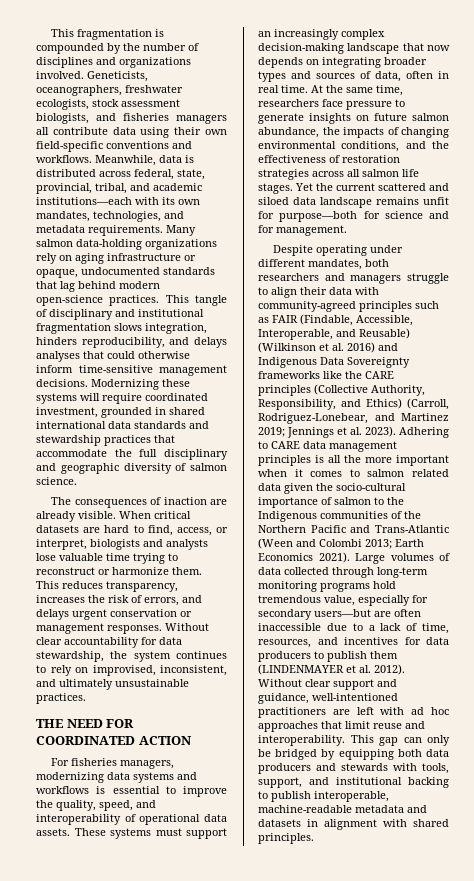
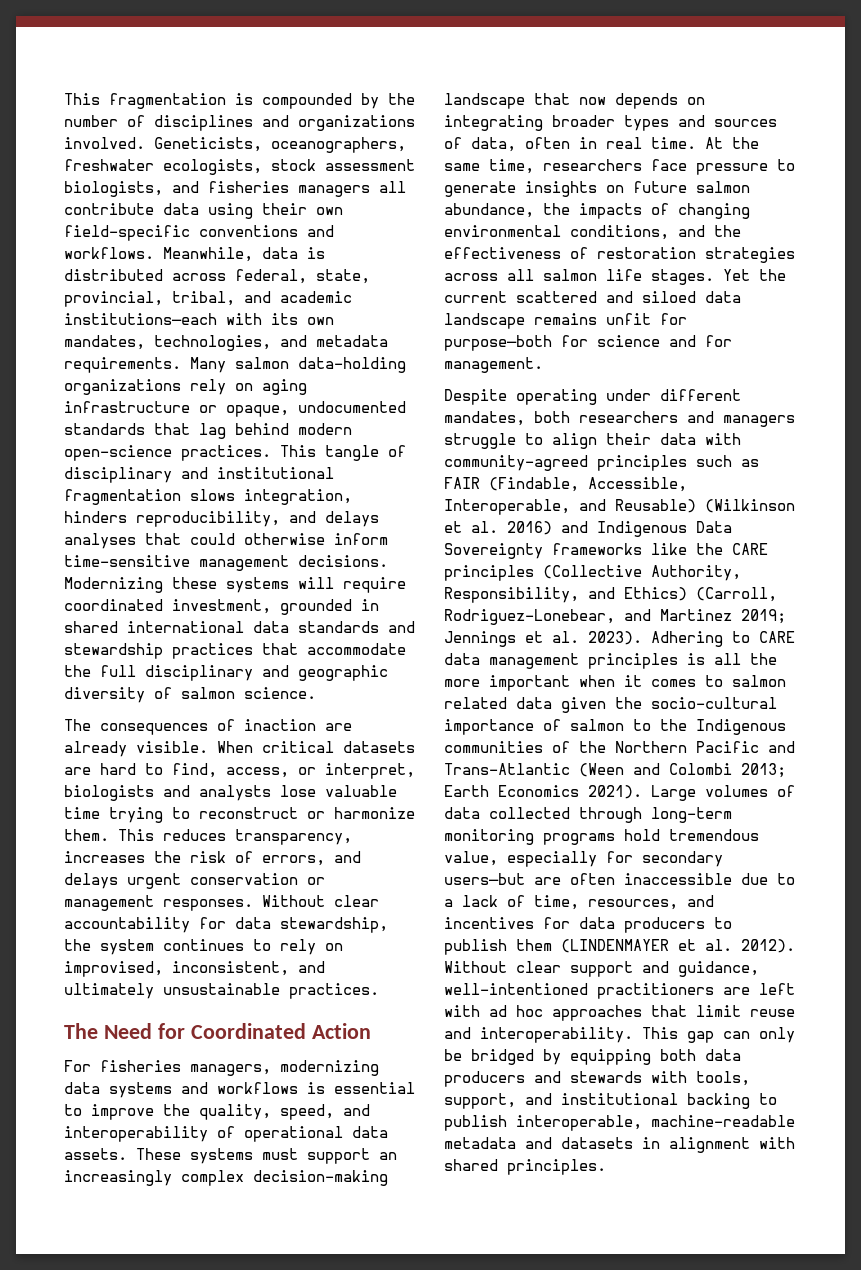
[36,719,135,728] [36,736,192,745] THE NEED FOR COORDINATED ACTION -> [64,1023,371,1039] The Need for Coordinated Action

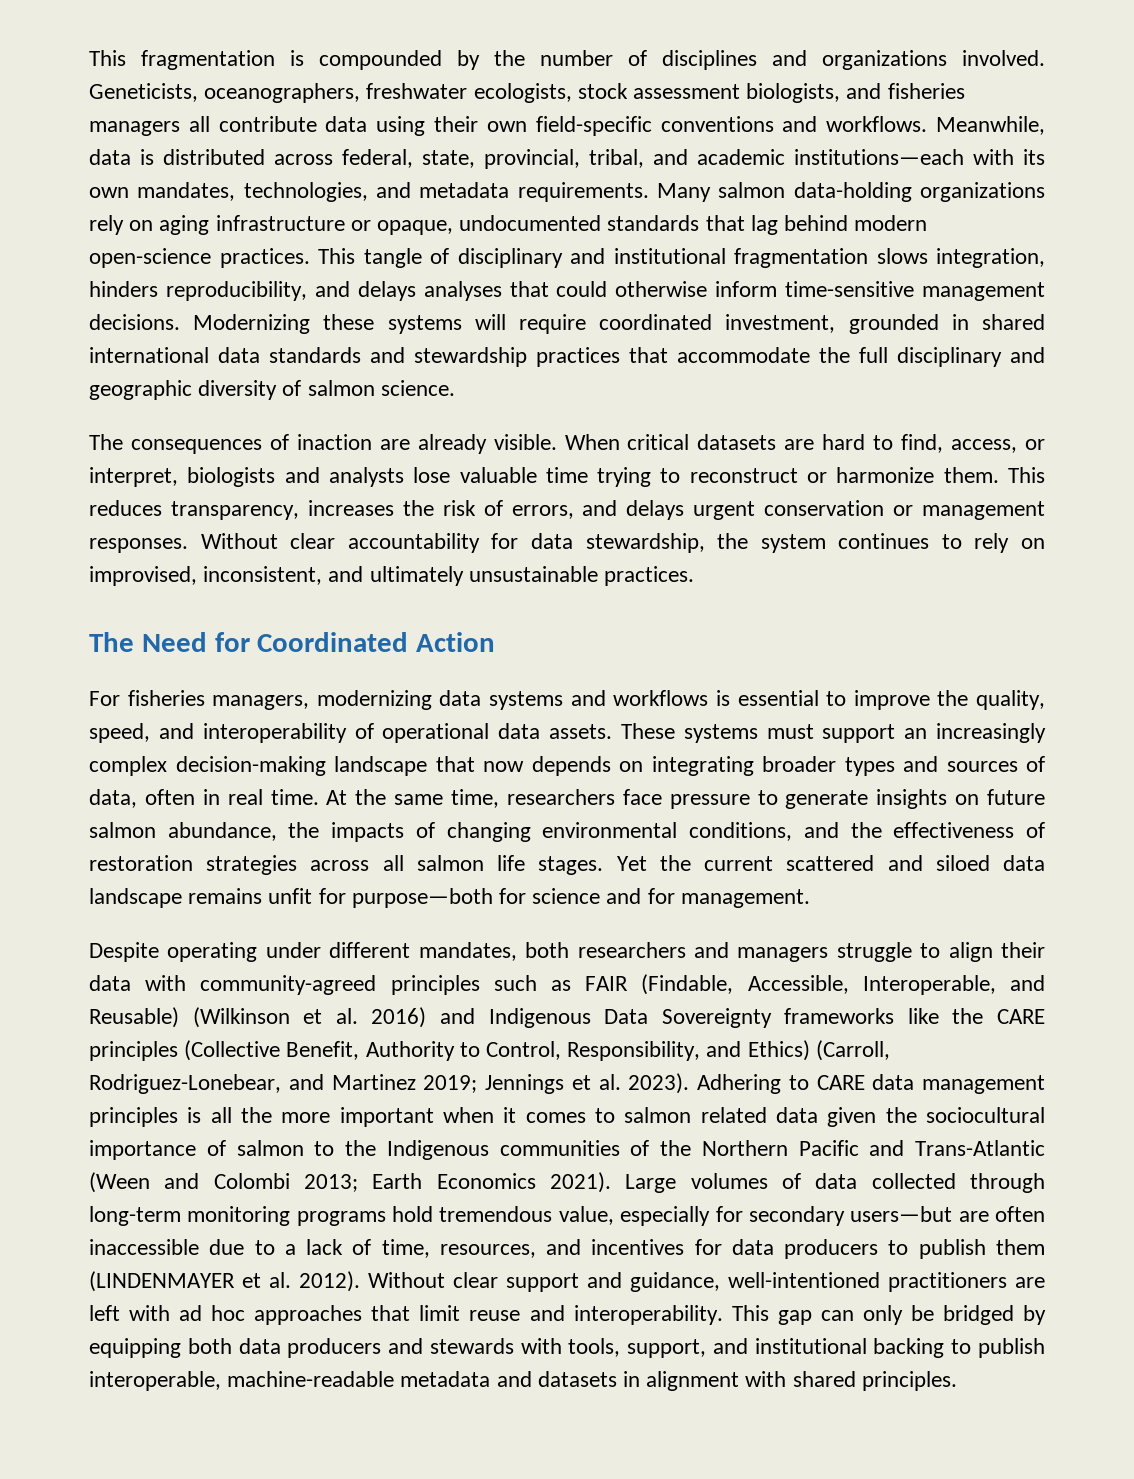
[651,565,741,581] Authority, -> [286,1041,562,1061] Benefit, Authority to Control,
[651,697,777,709] socio-cultural -> [926,1107,1045,1123] sociocultural

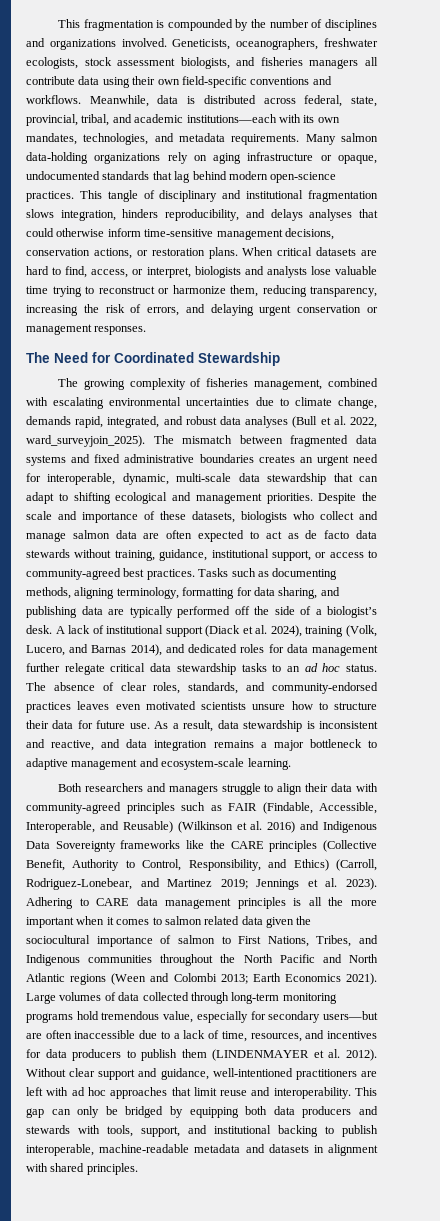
[89,314,1045,334] [89,347,1045,367] [89,380,455,400] [89,434,557,454] decisions. Modernizing these systems will require coordinated investment, grounded in shared international data standards and stewardship practices that accommodate the full disciplinary and geographic diversity of salmon science. // The consequences of inaction are already visible. -> [284,228,334,240] [26,247,238,259] decisions, conservation actions, or restoration plans.
[943,467,1045,483] [89,500,394,520] them. This reduces transparency, increases -> [230,285,377,297] [26,305,78,316] them, reducing transparency, increasing
[626,500,685,520] delays -> [210,304,254,316] delaying
[200,533,1045,553] [89,566,695,586] [89,632,496,652] [89,690,1046,710] [89,723,1046,743] [89,756,1045,776] [89,789,1045,809] [89,822,1045,842] [89,855,1046,875] [89,888,810,908] [89,942,570,962] Without clear accountability for data stewardship, the system continues to rely on improvised, inconsistent, and ultimately unsustainable practices. // The Need for Coordinated Action // For fisheries managers, modernizing data systems and workflows is essential to improve the quality, speed, and interoperability of operational data assets. These systems must support an increasingly complex decision-making landscape that now depends on integrating broader types and sources of data, often in real time. At the same time, researchers face pressure to generate insights on future salmon abundance, the impacts of changing environmental conditions, and the effectiveness of restoration strategies across all salmon life stages. Yet the current scattered and siloed data landscape remains unfit for purpose—both for science and for management. // Despite operating under different mandates, both -> [26,352,280,366] [57,378,378,390] [26,397,377,409] [26,416,377,428] [26,435,377,447] [26,454,378,466] [26,473,378,485] [26,492,377,504] [26,511,378,523] [26,530,377,542] [26,549,377,561] [26,568,338,580] [26,587,340,599] [26,606,377,618] [26,625,377,637] [26,644,379,656] [26,663,377,675] [26,682,378,694] [26,701,377,713] [26,720,378,732] [26,739,377,751] [26,758,291,770] [57,783,82,792] // The Need for Coordinated Stewardship // The growing complexity of fisheries management, combined with escalating environmental uncertainties due to climate change, demands rapid, integrated, and robust data analyses (Bull et al. 2022, ward_surveyjoin_2025). The mismatch between fragmented data systems and fixed administrative boundaries creates an urgent need for interoperable, dynamic, multi-scale data stewardship that can adapt to shifting ecological and management priorities. Despite the scale and importance of these datasets, biologists who collect and manage salmon data are often expected to act as de facto data stewards without training, guidance, institutional support, or access to community-agreed best practices. Tasks such as documenting methods, aligning terminology, formatting for data sharing, and publishing data are typically performed off the side of a biologist’s desk. A lack of institutional support (Diack et al. 2024), training (Volk, Lucero, and Barnas 2014), and dedicated roles for data management further relegate critical data stewardship tasks to an ad hoc status. The absence of clear roles, standards, and community-endorsed practices leaves even motivated scientists unsure how to structure their data for future use. As a result, data stewardship is inconsistent and reactive, and data integration remains a major bottleneck to adaptive management and ecosystem-scale learning. // Both
[345,1140,1045,1160] the Indigenous communities of the Northern Pacific and Trans-Atlantic -> [238,935,378,947] [26,954,378,966] [26,973,107,985] First Nations, Tribes, and Indigenous communities throughout the North Pacific and North Atlantic regions

